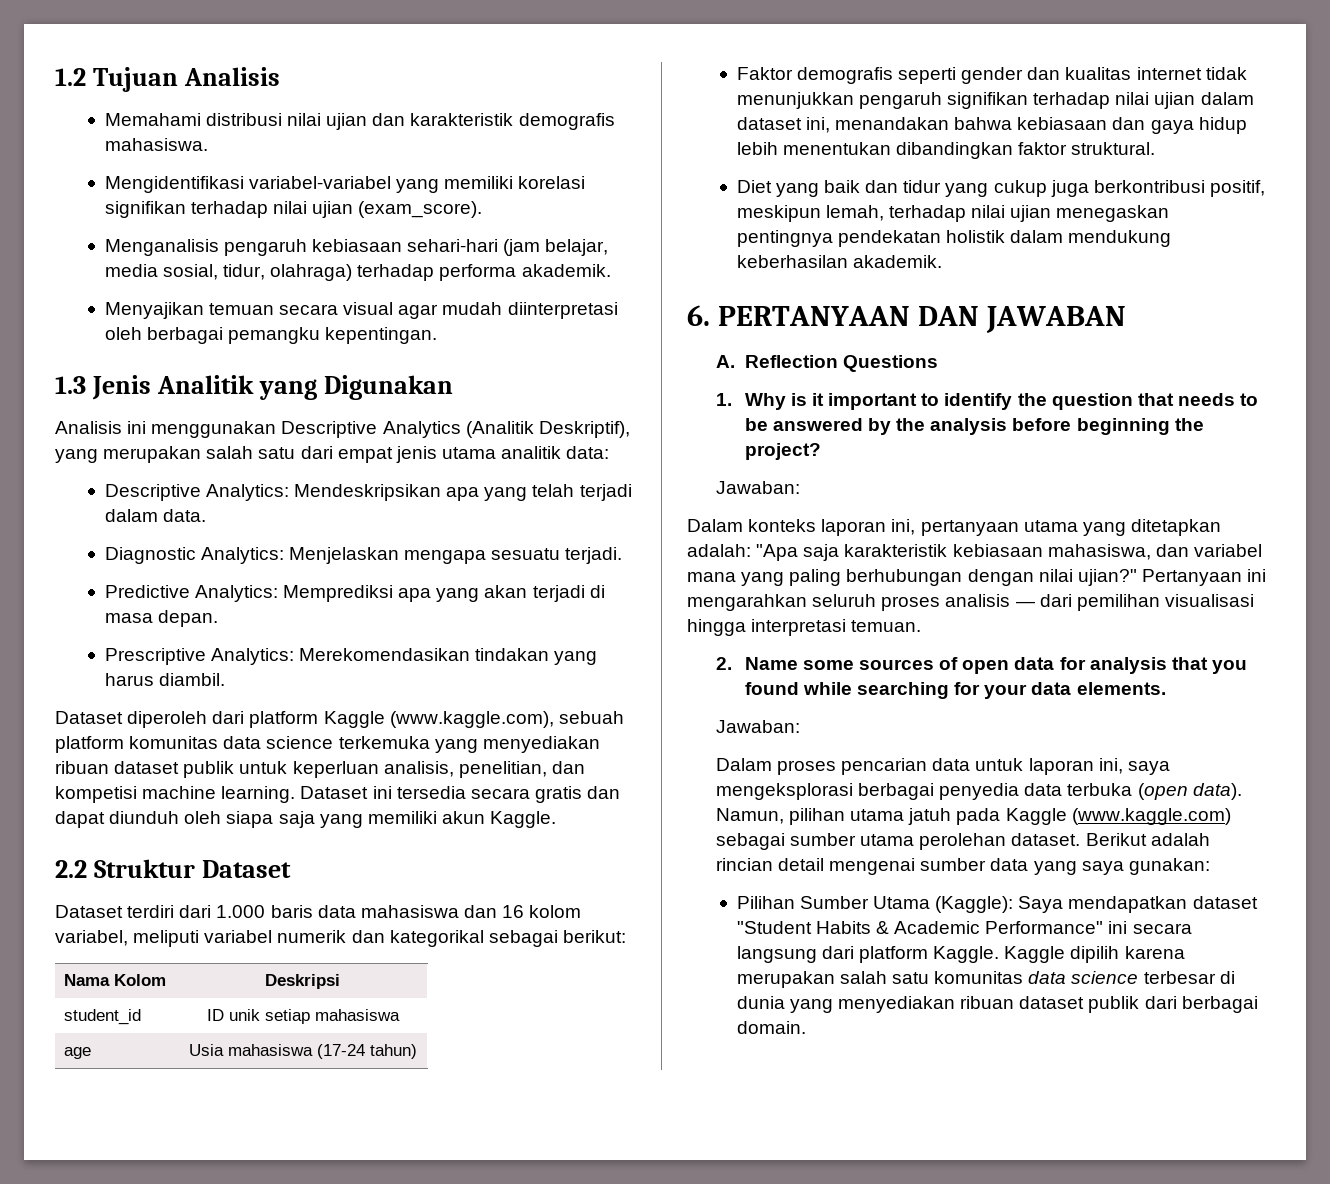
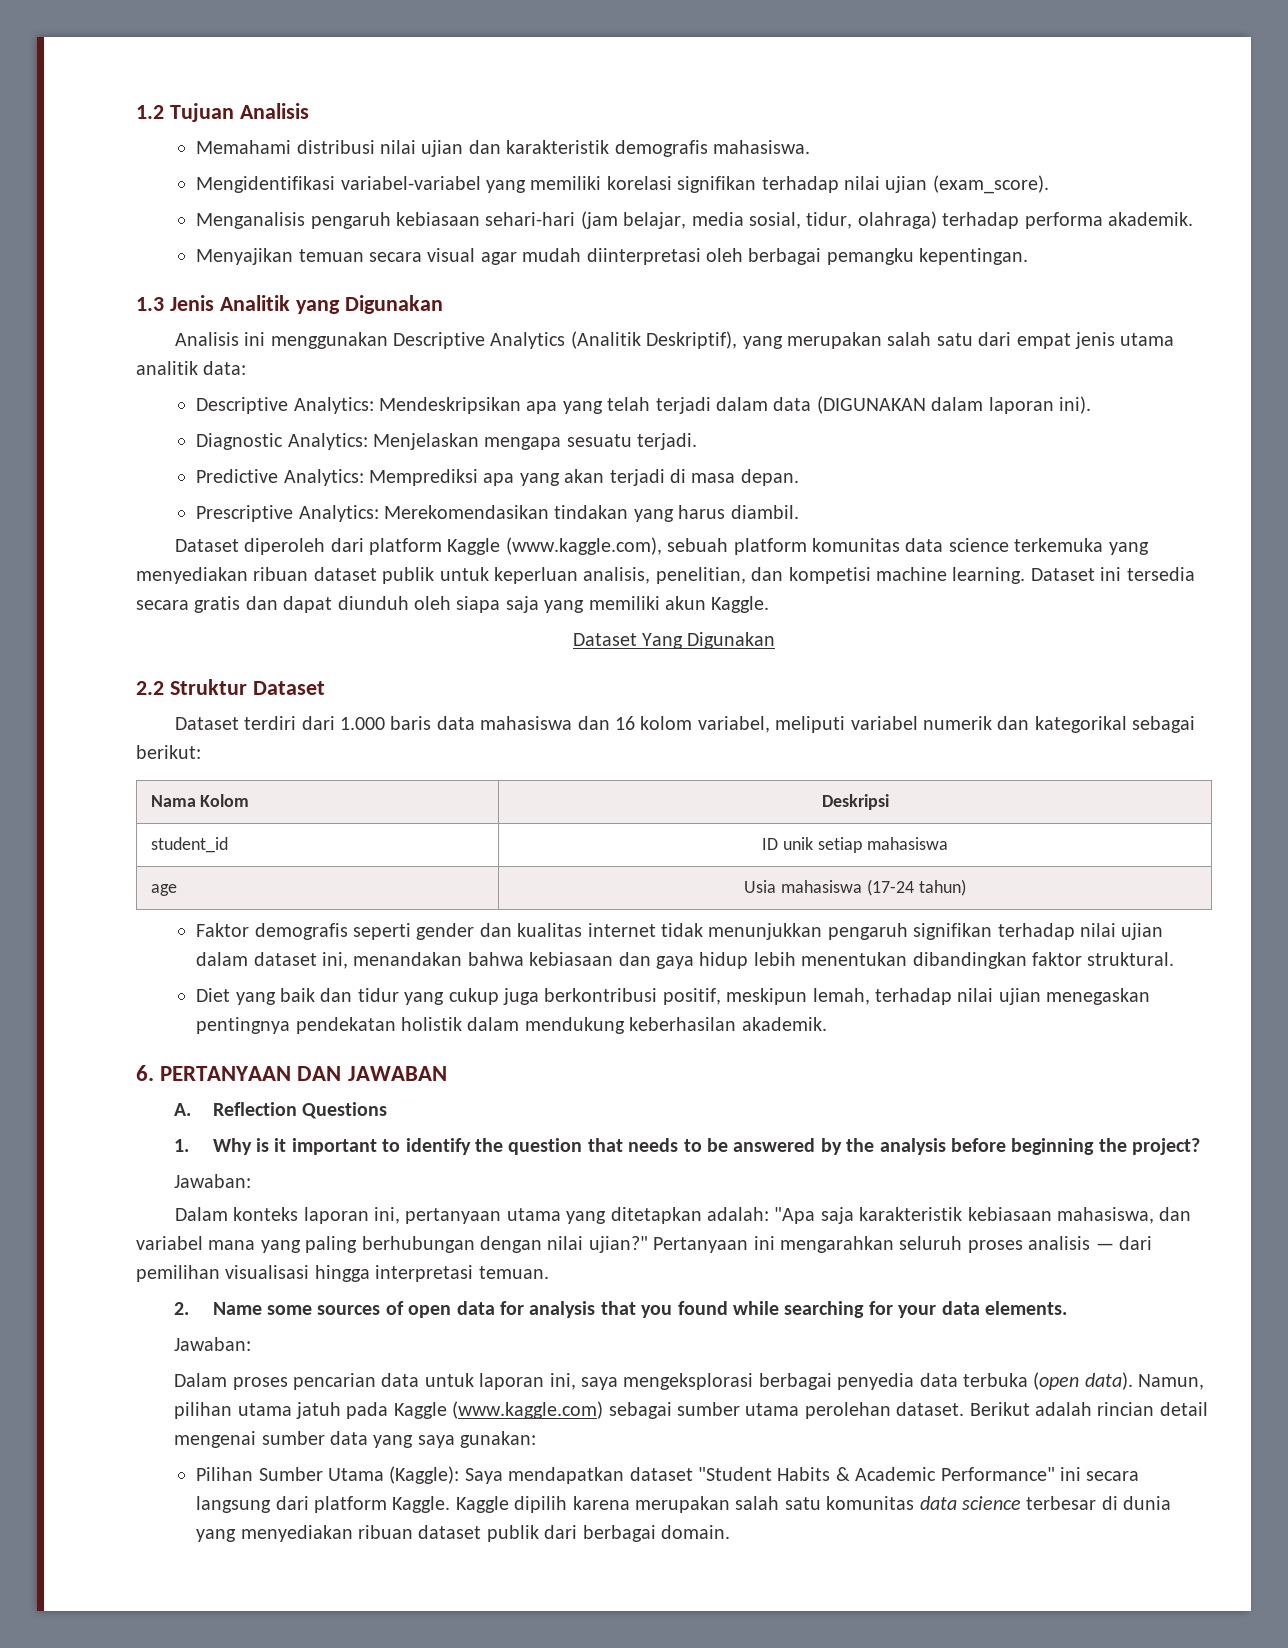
[162,509,206,522] data. -> [773,396,1092,414] data (DIGUNAKAN dalam laporan ini).
(557, 819) none -> [572,632,776,649] // Dataset Yang Digunakan

